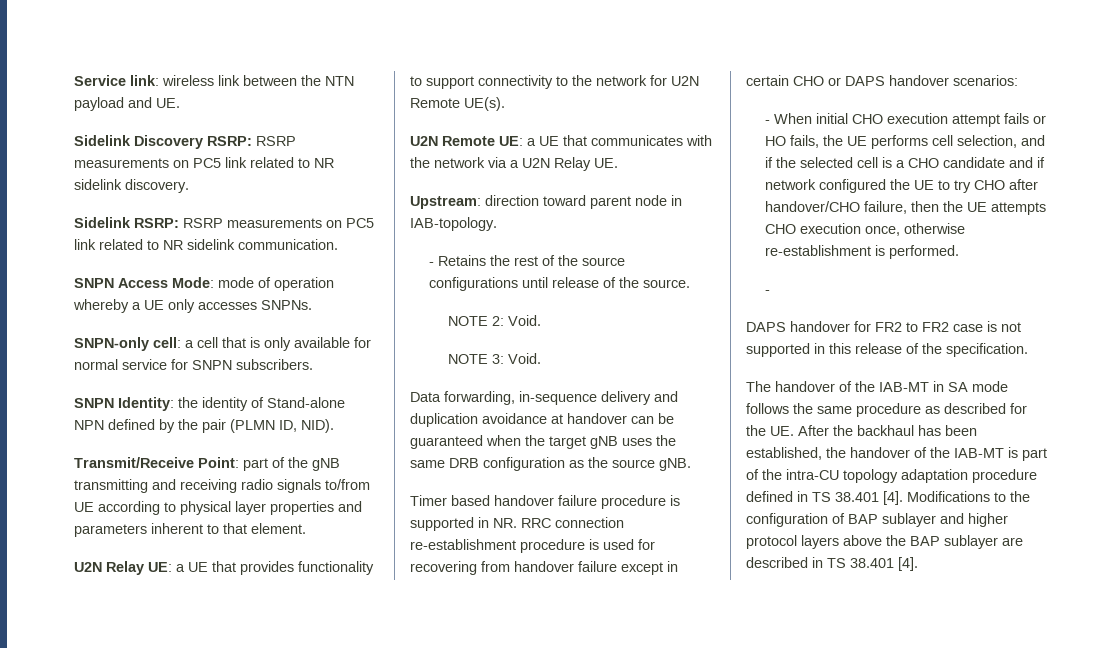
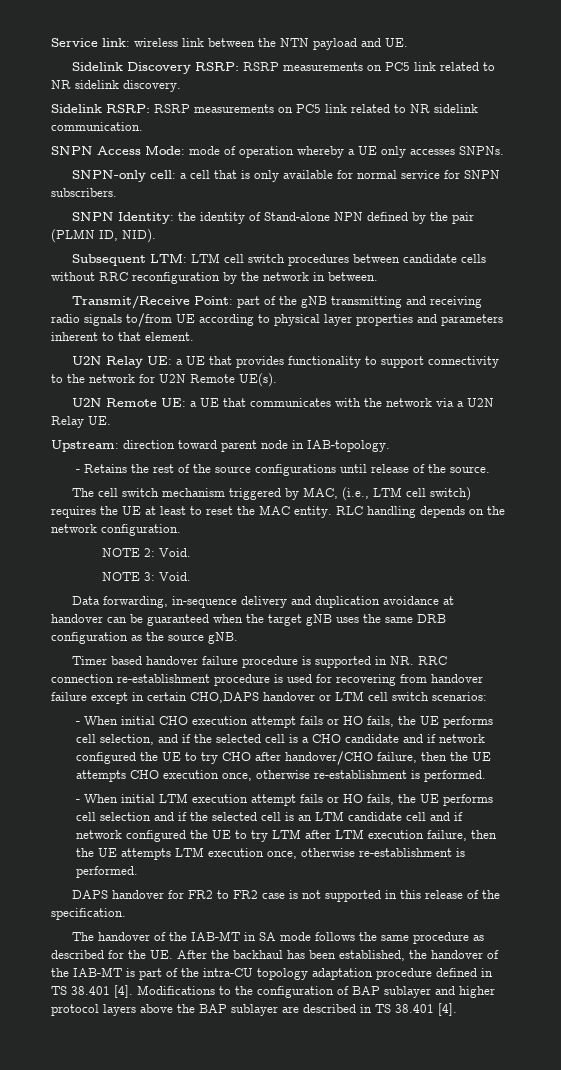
(334, 426) none -> [71,253,486,266] [51,272,378,284] // Subsequent LTM: LTM cell switch procedures between candidate cells without RRC reconfiguration by the network in between.
(690, 283) none -> [71,487,471,501] [51,505,505,518] [51,524,181,536] // The cell switch mechanism triggered by MAC, (i.e., LTM cell switch) requires the UE at least to reset the MAC entity. RLC handling depends on the network configuration.
[793,75,949,86] CHO or DAPS handover -> [190,691,429,703] CHO,DAPS handover or LTM cell switch
(770, 292) none -> [84,793,494,806] [76,811,464,821] [76,829,498,842] [76,847,466,860] [76,866,139,878] When initial LTM execution attempt fails or HO fails, the UE performs cell selection and if the selected cell is an LTM candidate cell and if network configured the UE to try LTM after LTM execution failure, then the UE attempts LTM execution once, otherwise re-establishment is performed.

